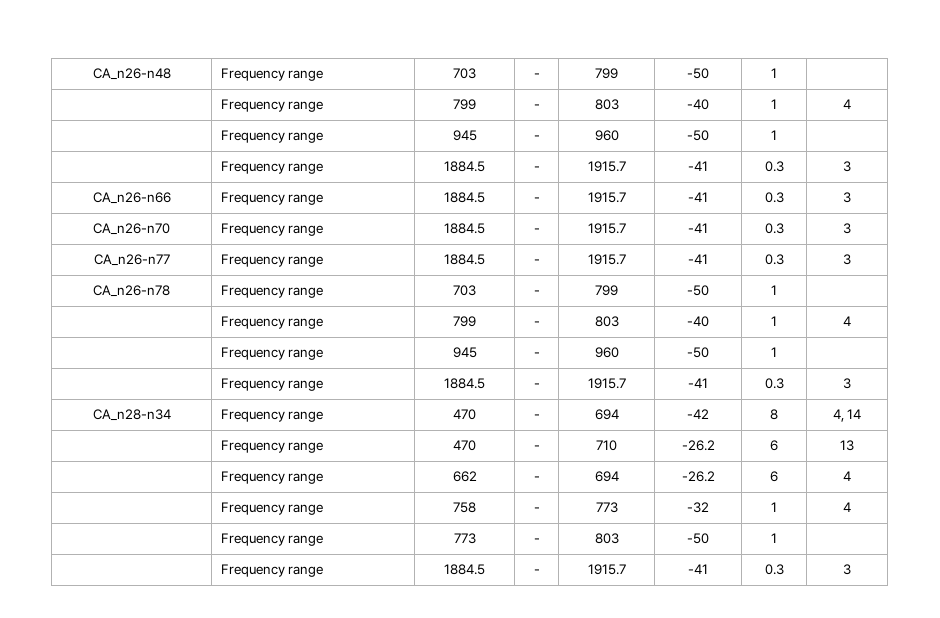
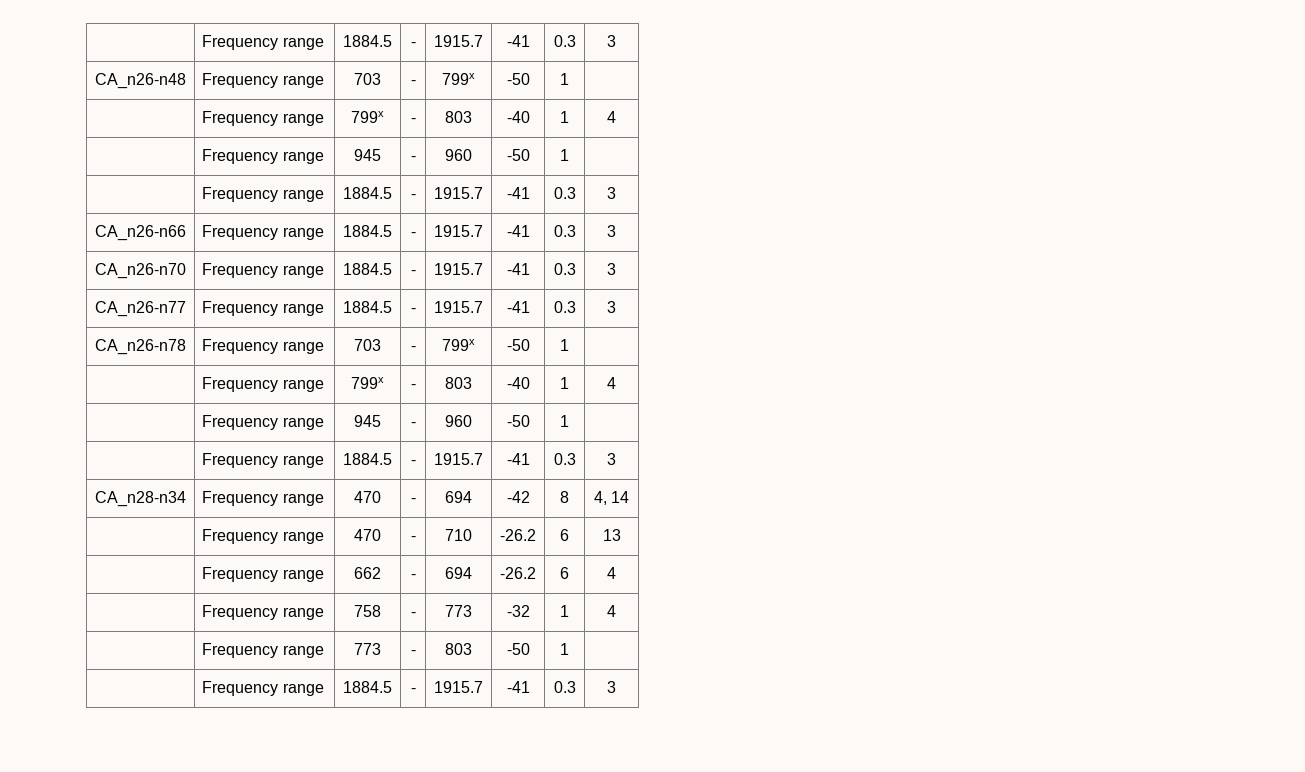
(92, 74) none -> [202,35,324,50] [343,35,392,47] [410,42,416,47] [434,35,483,47] [506,35,530,47] [553,35,576,47] [607,35,616,47] | Frequency range | 1884.5 | - | 1915.7 | -41 | 0.3 | 3 //
[595,68,619,79] [687,68,710,79] [771,68,777,78] [220,99,324,112] [453,99,476,110] 799 | -50 | 1 | // | Frequency range | 799 -> [442,73,475,85] [506,73,530,85] [560,73,569,85] [202,111,324,126] [351,111,384,123] 799x | -50 | 1 | // | Frequency range | 799x
[595,285,619,296] [687,285,710,296] [771,285,777,295] [220,316,324,329] [453,316,476,327] 799 | -50 | 1 | // | Frequency range | 799 -> [442,339,475,351] [506,339,530,351] [560,339,569,351] [202,377,324,392] [351,377,384,389] 799x | -50 | 1 | // | Frequency range | 799x

